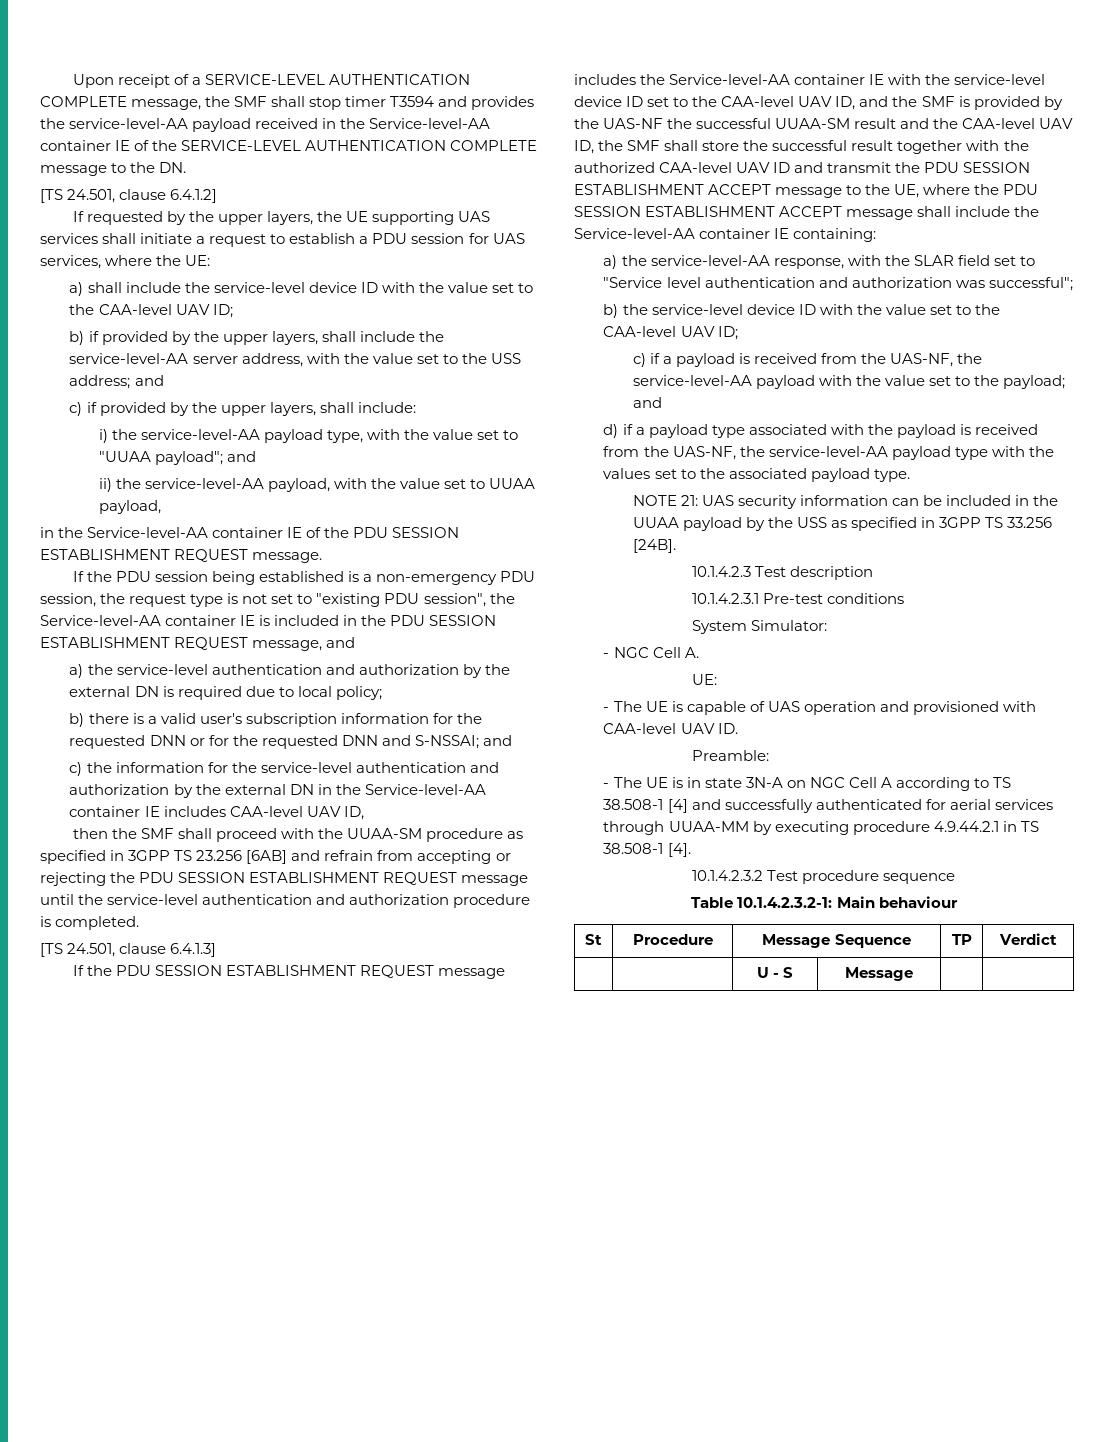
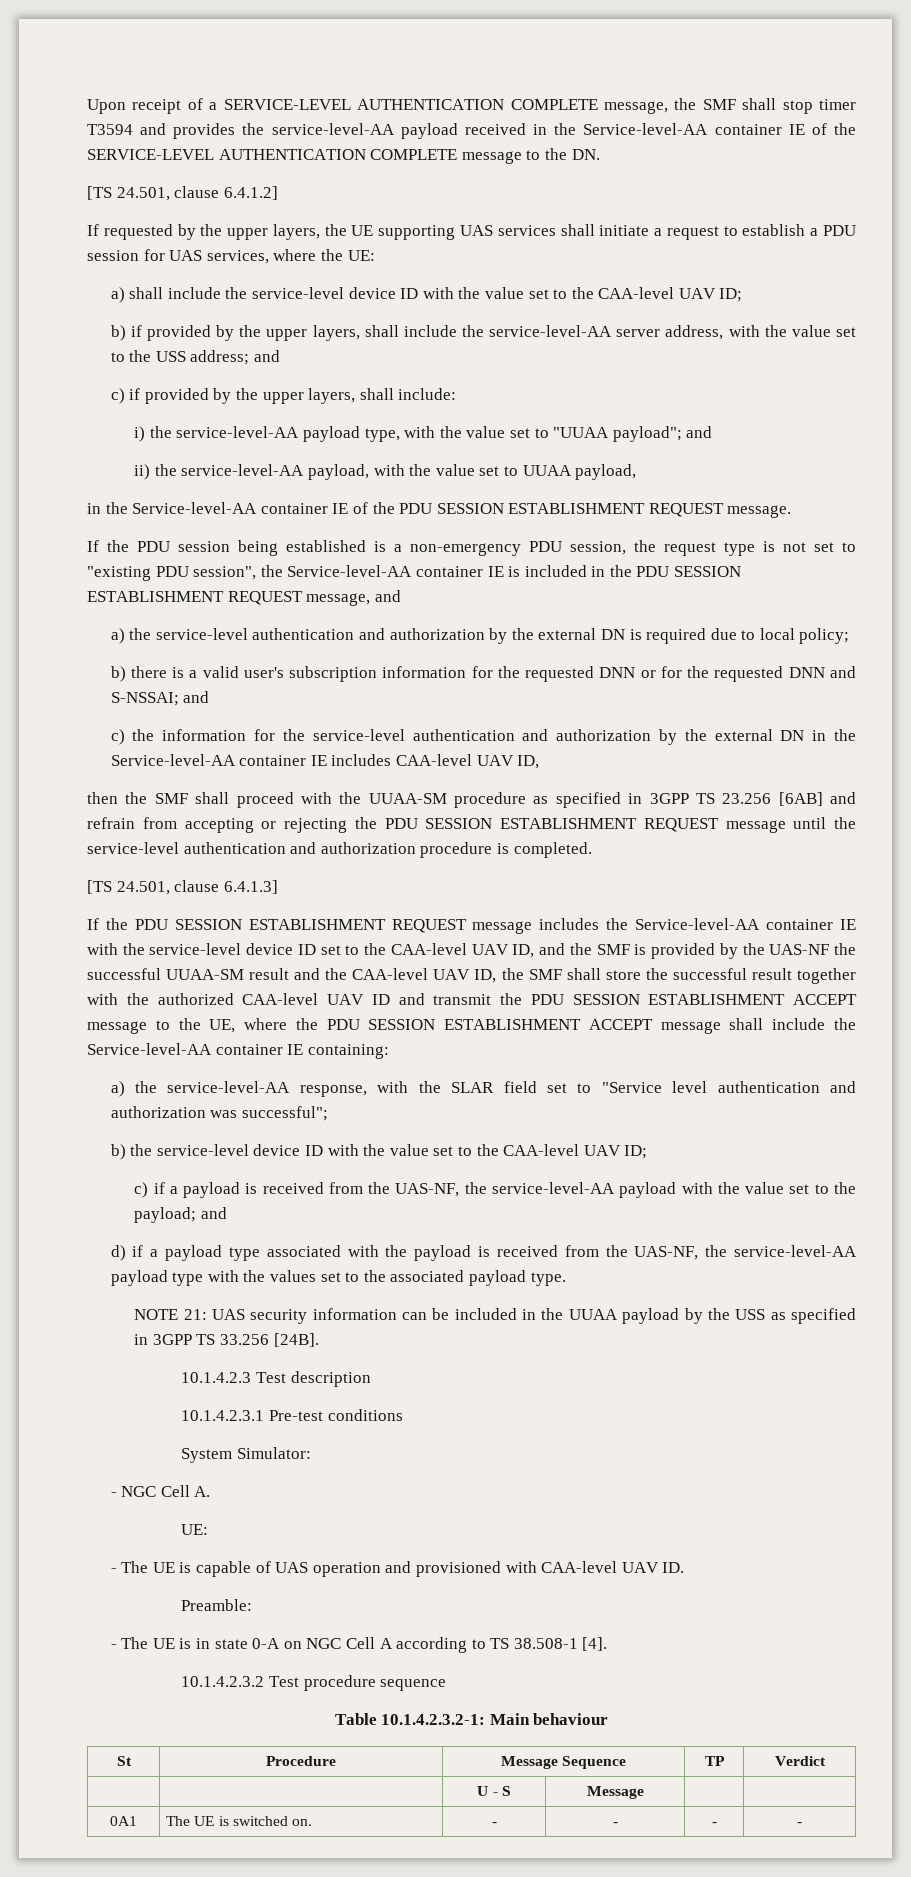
[745,777,783,788] 3N-A -> [252,1638,281,1649] 0-A
[667,799,1053,813] [603,821,1039,835] [603,843,664,854] [4] and successfully authenticated for aerial services through UUAA-MM by executing procedure 4.9.44.2.1 in TS 38.508-1 -> (578, 1643) none
(913, 974) none -> [110,1816,137,1826] [166,1816,312,1826] [491,1822,497,1826] [612,1822,618,1826] [711,1822,717,1826] [797,1822,802,1826] // 0A1 | The UE is switched on. | - | - | - | -

